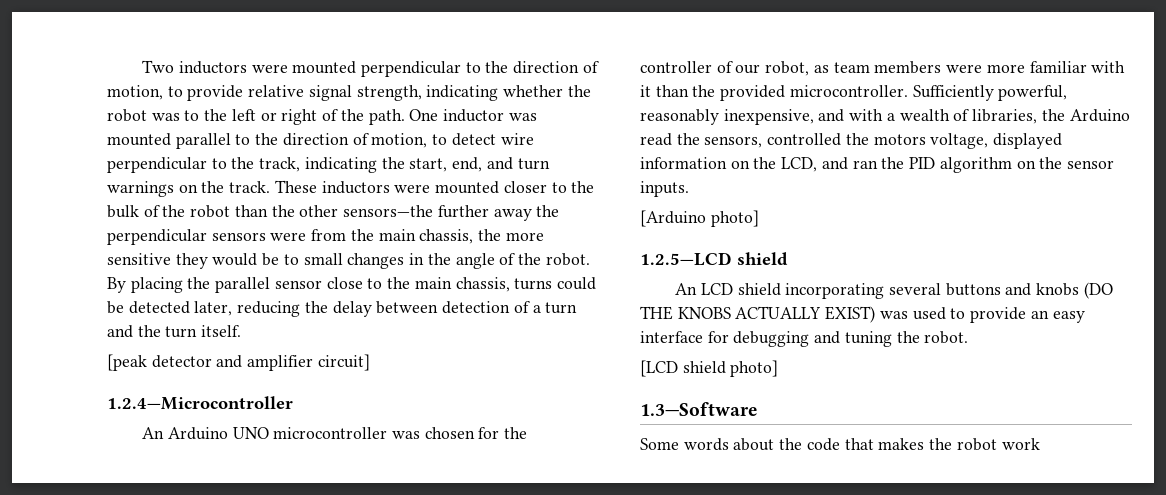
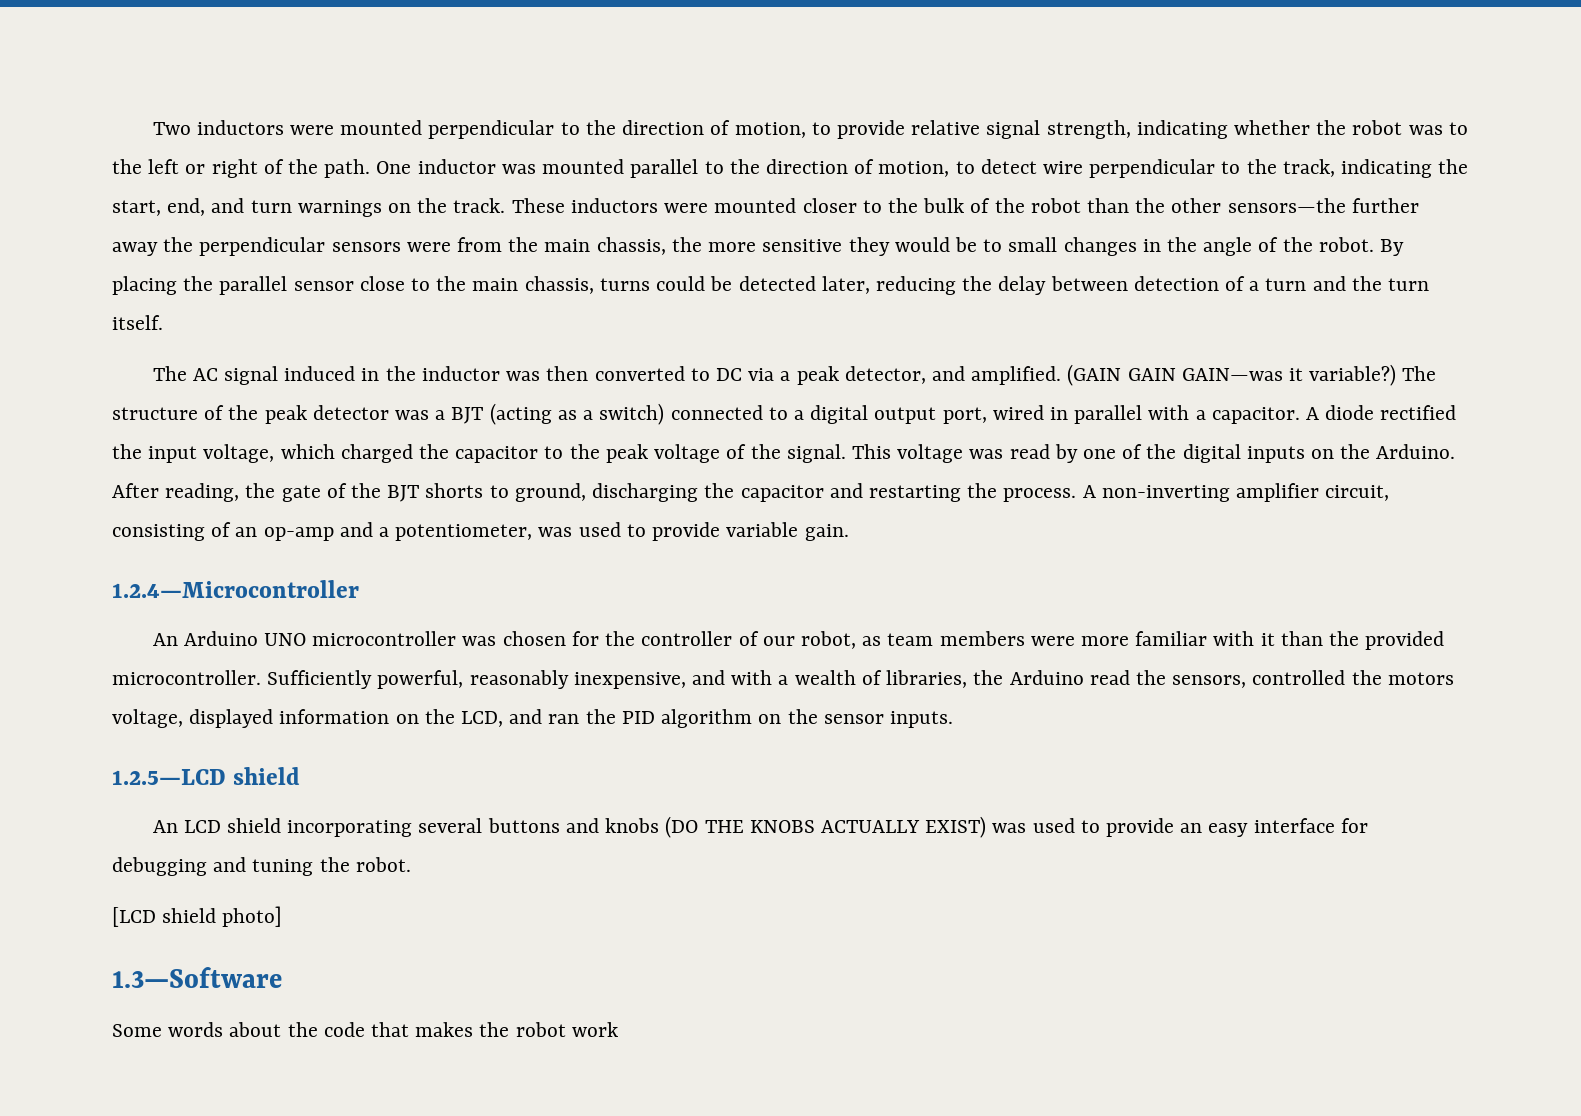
[107,354,370,371] [peak detector and amplifier circuit] -> [152,364,1437,386] [112,403,1457,425] [112,444,1456,463] [112,483,1390,502] [112,522,849,541] The AC signal induced in the inductor was then converted to DC via a peak detector, and amplified. (GAIN GAIN GAIN—was it variable?) The structure of the peak detector was a BJT (acting as a switch) connected to a digital output port, wired in parallel with a capacitor. A diode rectified the input voltage, which charged the capacitor to the peak voltage of the signal. This voltage was read by one of the digital inputs on the Arduino. After reading, the gate of the BJT shorts to ground, discharging the capacitor and restarting the process. A non-inverting amplifier circuit, consisting of an op-amp and a potentiometer, was used to provide variable gain.
[640,210,759,227] // [Arduino photo] -> (953, 719) none

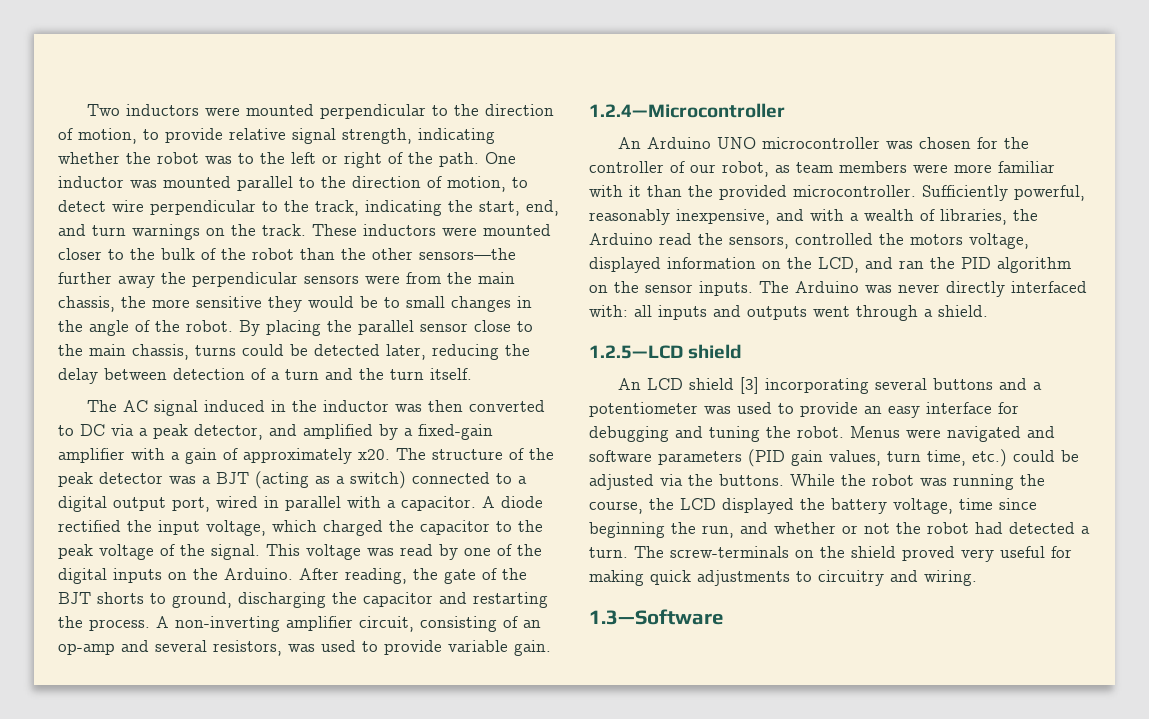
[971,364,1397,386] amplified. (GAIN GAIN GAIN—was it variable?) -> [303,424,493,440] [58,448,390,464] amplified by a fixed-gain amplifier with a gain of approximately x20.
[379,524,533,541] a potentiometer, -> [155,640,282,656] several resistors,
(953, 719) none -> [759,281,1087,297] [589,305,988,321] The Arduino was never directly interfaced with: all inputs and outputs went through a shield.
(282, 825) none -> [739,377,759,394] [3]
[605,816,987,838] knobs (DO THE KNOBS ACTUALLY EXIST) -> [1032,382,1042,390] [589,402,698,417] a potentiometer
[112,906,283,927] [112,967,282,988] [112,1022,618,1037] // [LCD shield photo] // 1.3—Software // Some words about the code that makes the robot work -> [850,426,1055,442] [589,449,1079,467] [589,474,1045,490] [589,498,1037,514] [589,522,1090,538] [589,546,1072,562] [589,570,977,586] [589,609,723,625] Menus were navigated and software parameters (PID gain values, turn time, etc.) could be adjusted via the buttons. While the robot was running the course, the LCD displayed the battery voltage, time since beginning the run, and whether or not the robot had detected a turn. The screw-terminals on the shield proved very useful for making quick adjustments to circuitry and wiring. // 1.3—Software

